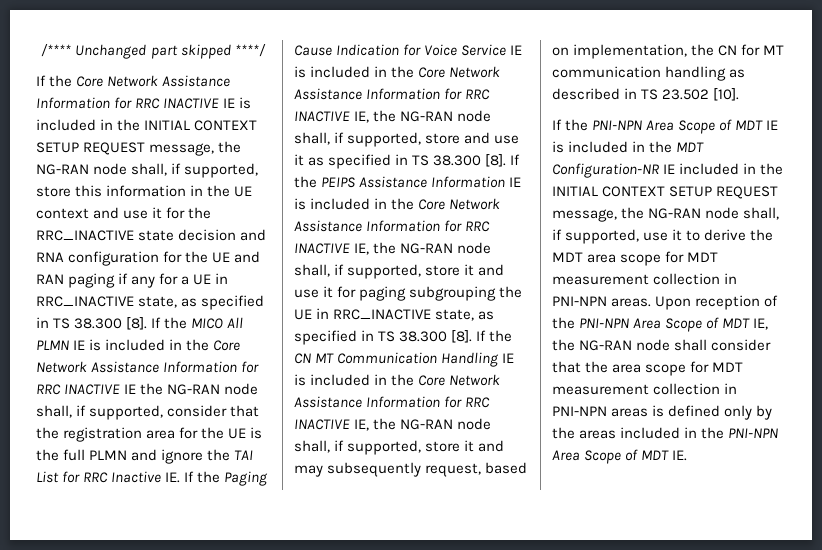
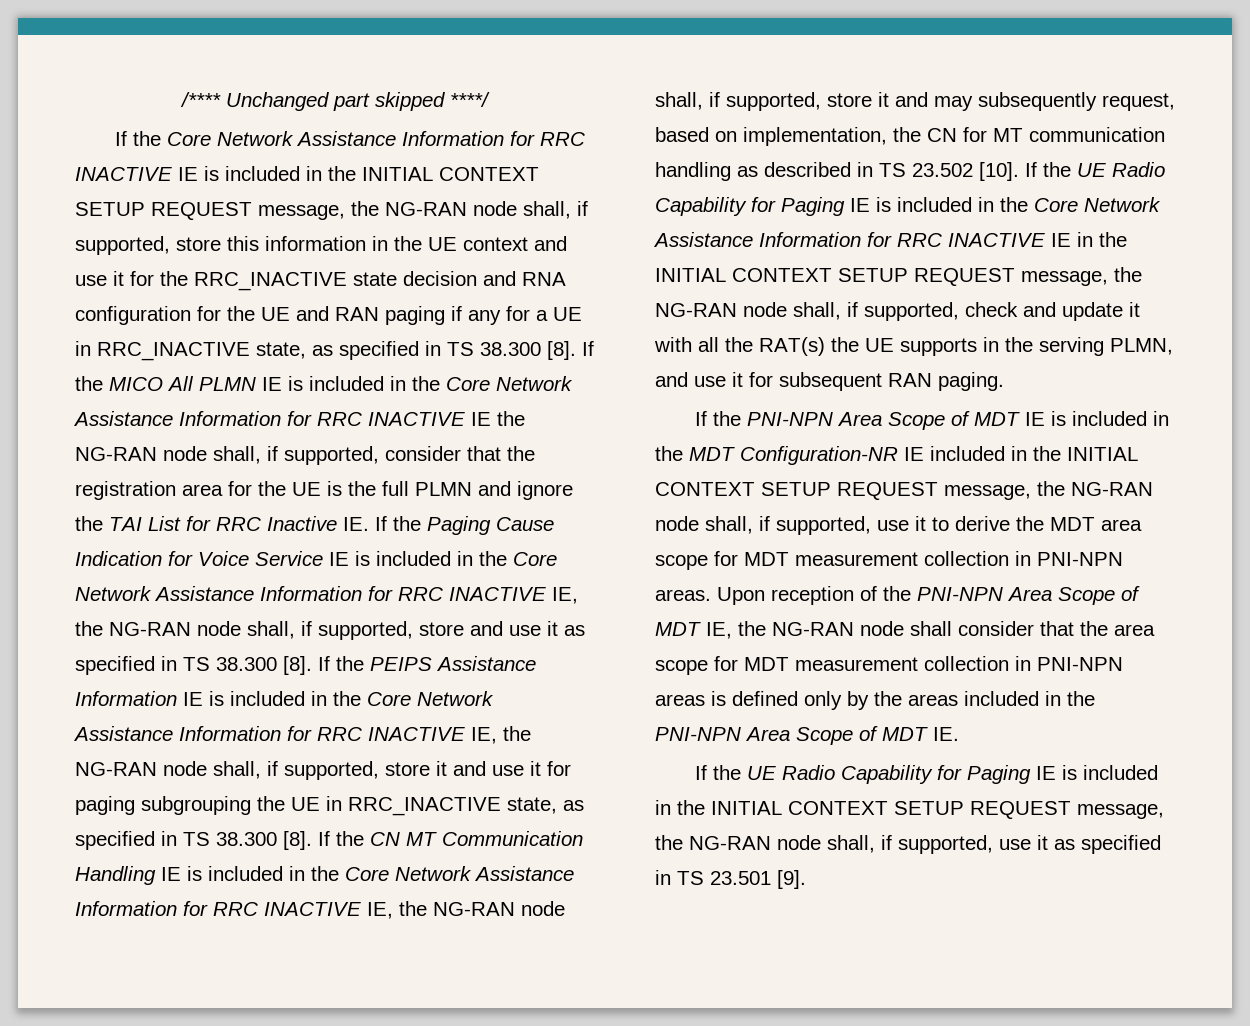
(740, 94) none -> [1025,162,1165,177] [655,197,1161,216] [653,232,1127,247] [655,267,1142,286] [655,302,1140,321] [654,337,1173,356] [655,372,1004,391] If the UE Radio Capability for Paging IE is included in the Core Network Assistance Information for RRC INACTIVE IE in the INITIAL CONTEXT SETUP REQUEST message, the NG-RAN node shall, if supported, check and update it with all the RAT(s) the UE supports in the serving PLMN, and use it for subsequent RAN paging.
(688, 455) none -> [695,765,1159,784] [655,800,1164,819] [655,835,1161,854] [655,870,806,889] // If the UE Radio Capability for Paging IE is included in the INITIAL CONTEXT SETUP REQUEST message, the NG-RAN node shall, if supported, use it as specified in TS 23.501 [9].

